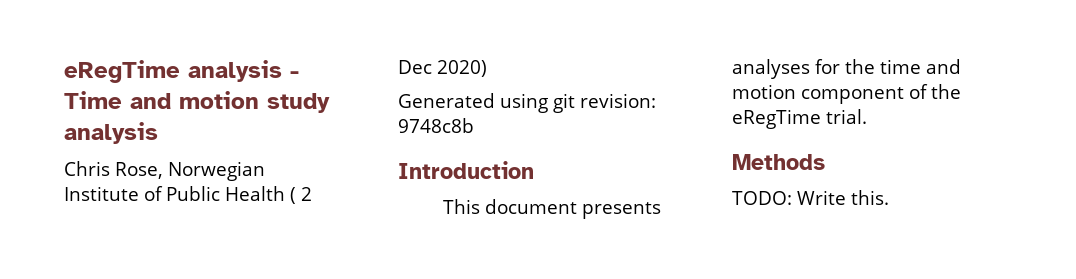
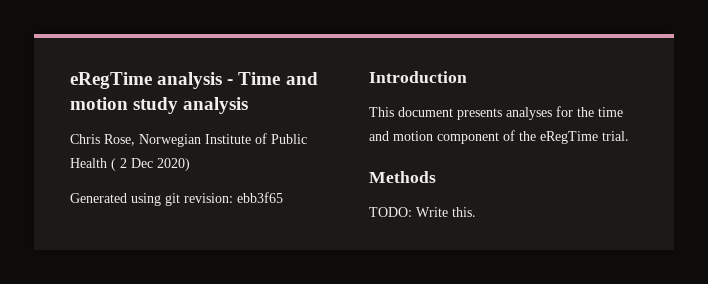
[398,118,474,133] 9748c8b -> [237,192,283,203] ebb3f65

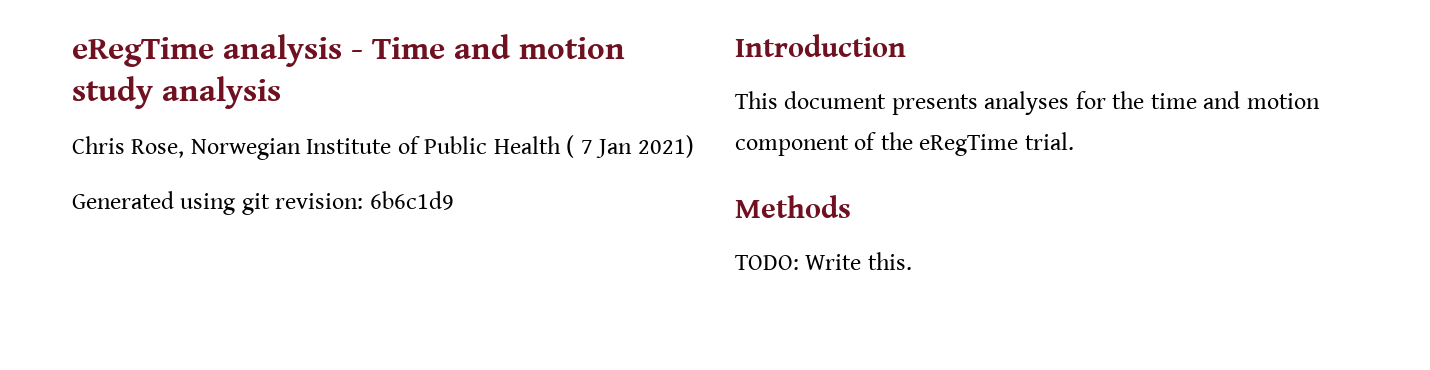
[120,158,190,171] 2 Dec 2020) -> [580,135,694,158] 7 Jan 2021)
[237,192,283,203] ebb3f65 -> [369,191,454,210] 6b6c1d9

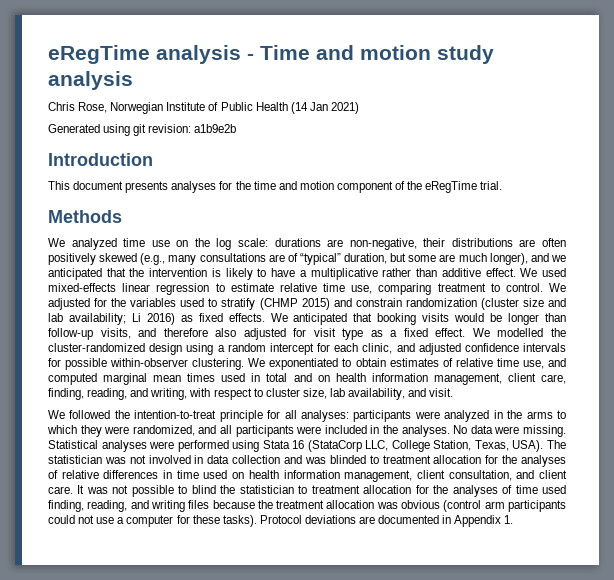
[566,135,593,158] ( 7 -> [290,102,308,114] (14
[369,191,454,210] 6b6c1d9 -> [194,124,237,133] a1b9e2b
[735,252,912,270] TODO: Write this. -> [48,238,566,250] [48,253,566,265] [48,268,566,280] [48,283,566,295] [48,298,566,310] [48,313,566,325] [48,328,566,340] [48,343,566,355] [48,358,567,370] [48,373,566,385] [48,388,454,400] [48,410,566,422] [47,425,567,437] [48,440,567,452] [48,455,566,467] [48,470,567,482] [48,485,567,497] [48,500,567,512] [48,515,514,527] We analyzed time use on the log scale: durations are non-negative, their distributions are often positively skewed (e.g., many consultations are of “typical” duration, but some are much longer), and we anticipated that the intervention is likely to have a multiplicative rather than additive effect. We used mixed-effects linear regression to estimate relative time use, comparing treatment to control. We adjusted for the variables used to stratify (CHMP 2015) and constrain randomization (cluster size and lab availability; Li 2016) as fixed effects. We anticipated that booking visits would be longer than follow-up visits, and therefore also adjusted for visit type as a fixed effect. We modelled the cluster-randomized design using a random intercept for each clinic, and adjusted confidence intervals for possible within-observer clustering. We exponentiated to obtain estimates of relative time use, and computed marginal mean times used in total and on health information management, client care, finding, reading, and writing, with respect to cluster size, lab availability, and visit. // We followed the intention-to-treat principle for all analyses: participants were analyzed in the arms to which they were randomized, and all participants were included in the analyses. No data were missing. Statistical analyses were performed using Stata 16 (StataCorp LLC, College Station, Texas, USA). The statistician was not involved in data collection and was blinded to treatment allocation for the analyses of relative differences in time used on health information management, client consultation, and client care. It was not possible to blind the statistician to treatment allocation for the analyses of time used finding, reading, and writing files because the treatment allocation was obvious (control arm participants could not use a computer for these tasks). Protocol deviations are documented in Appendix 1.

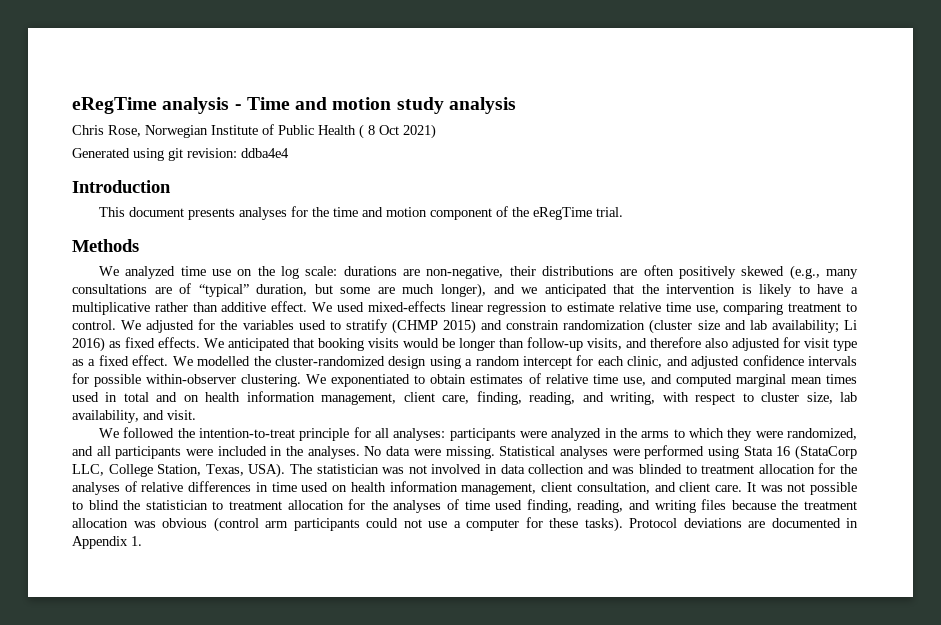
[290,102,328,114] (14 Jan -> [359,124,399,139] ( 8 Oct
[194,124,237,133] a1b9e2b -> [241,148,289,158] ddba4e4

